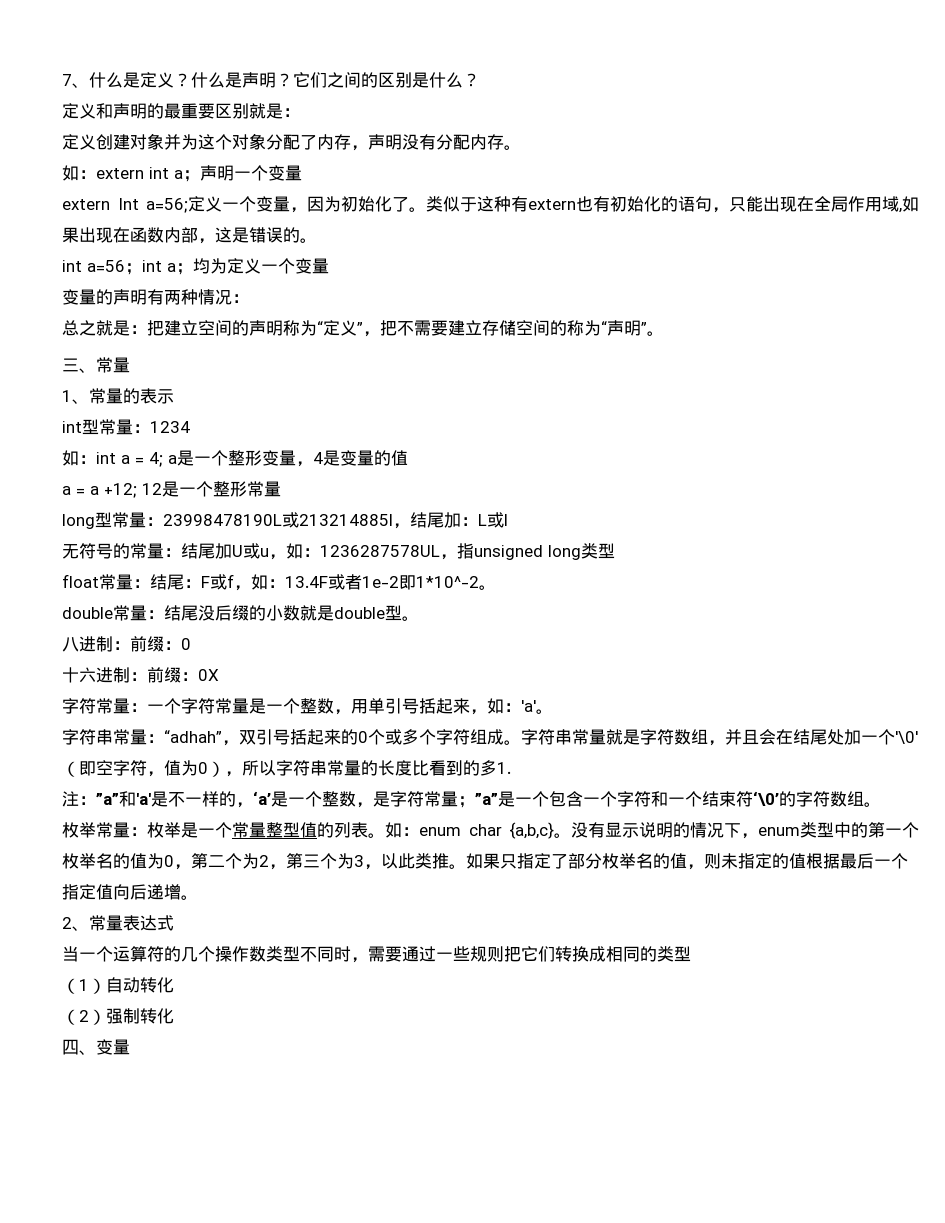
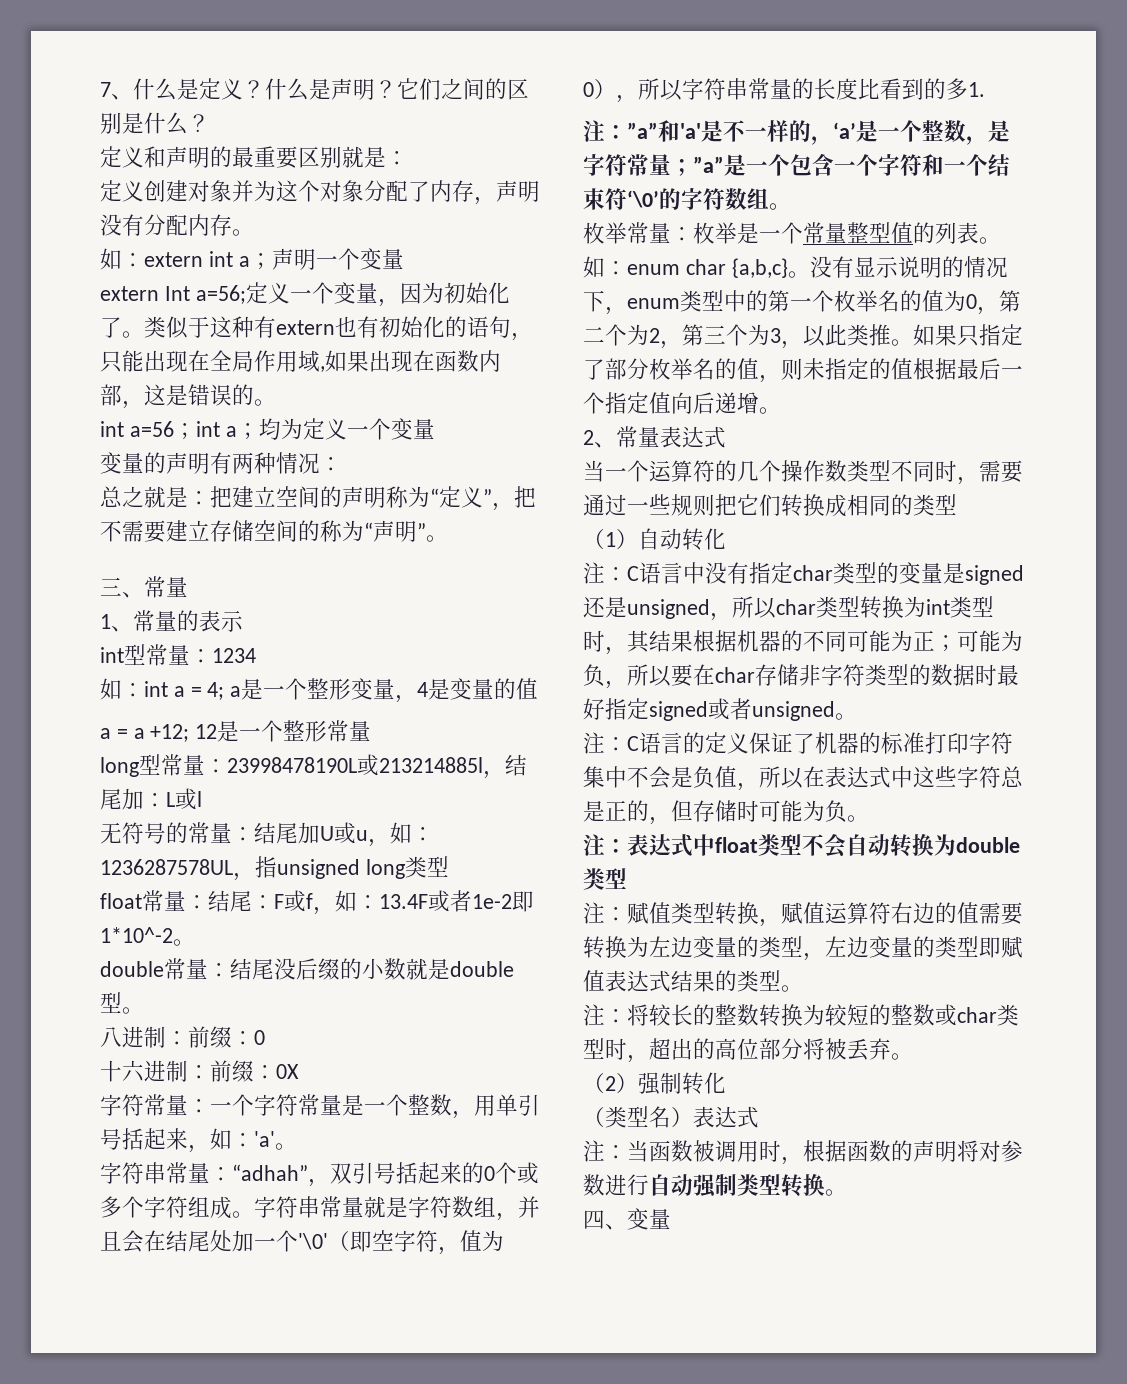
[62,1008,174,1025] （2）强制转化 -> [583,562,1024,585] [583,596,994,621] [583,630,1023,655] [583,664,1019,689] [583,698,857,721] [583,732,1013,754] [583,766,1023,791] [583,800,869,825] [583,833,1020,858] [583,868,627,890] [583,902,1023,927] [583,936,1023,961] [583,970,803,992] [583,1004,1019,1027] [583,1038,913,1063] [583,1072,726,1095] [583,1106,759,1128] [583,1140,1023,1165] [583,1173,847,1198] 注：C语言中没有指定char类型的变量是signed还是unsigned，所以char类型转换为int类型时，其结果根据机器的不同可能为正；可能为负，所以要在char存储非字符类型的数据时最好指定signed或者unsigned。 // 注：C语言的定义保证了机器的标准打印字符集中不会是负值，所以在表达式中这些字符总是正的，但存储时可能为负。 // 注：表达式中float类型不会自动转换为double类型 // 注：赋值类型转换，赋值运算符右边的值需要转换为左边变量的类型，左边变量的类型即赋值表达式结果的类型。 // 注：将较长的整数转换为较短的整数或char类型时，超出的高位部分将被丢弃。 // （2）强制转化 // （类型名）表达式 // 注：当函数被调用时，根据函数的声明将对参数进行自动强制类型转换。

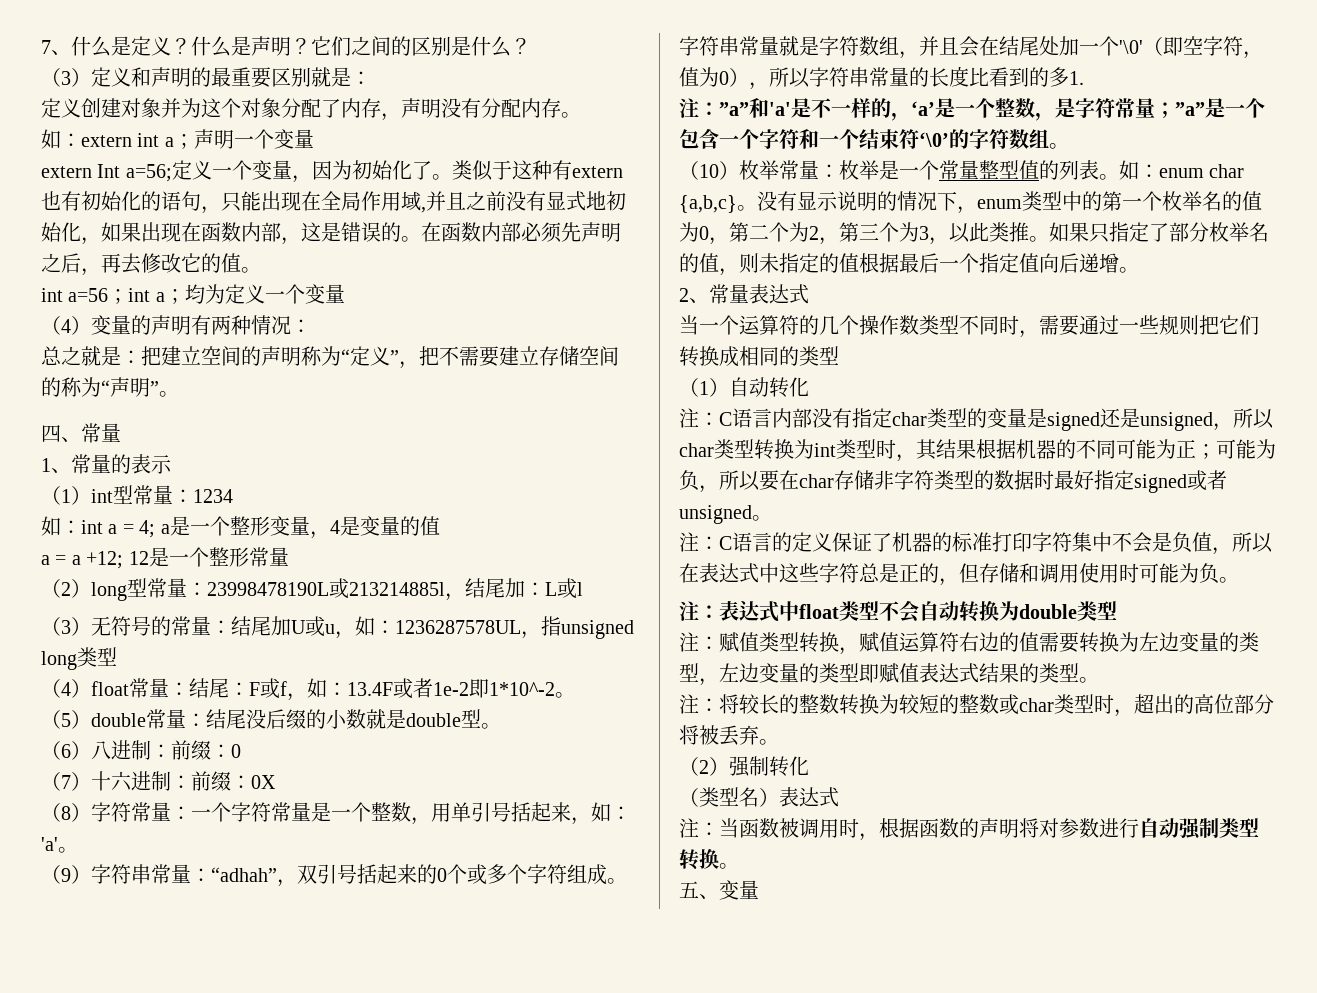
(210, 123) none -> [41,68,91,87] （3）
(325, 369) none -> [426,191,626,211] [41,222,101,245] 并且之前没有显式地初始化，
(276, 402) none -> [421,222,621,243] [41,253,261,276] 在函数内部必须先声明之后，再去修改它的值。
(435, 428) none -> [41,316,91,335] （4）
[100,577,122,596] 三 -> [41,425,61,442] 四
(243, 621) none -> [41,486,91,505] （1）
(372, 730) none -> [41,579,91,598] （2）
(202, 799) none -> [41,617,91,636] （3）
(449, 866) none -> [41,679,91,698] （4）
(195, 942) none -> [41,710,91,729] （5）
(144, 1010) none -> [41,741,91,760] （6）
(265, 1037) none -> [41,772,91,791] （7）
(299, 1071) none -> [41,803,91,822] （8）
(297, 1146) none -> [41,865,91,884] （9）
(791, 206) none -> [679,161,739,180] （10）
[683,562,705,584] 中 -> [772,408,812,428] 内部
(737, 811) none -> [1019,563,1119,583] 和调用使用
[583,1210,605,1229] 四 -> [679,881,699,898] 五

